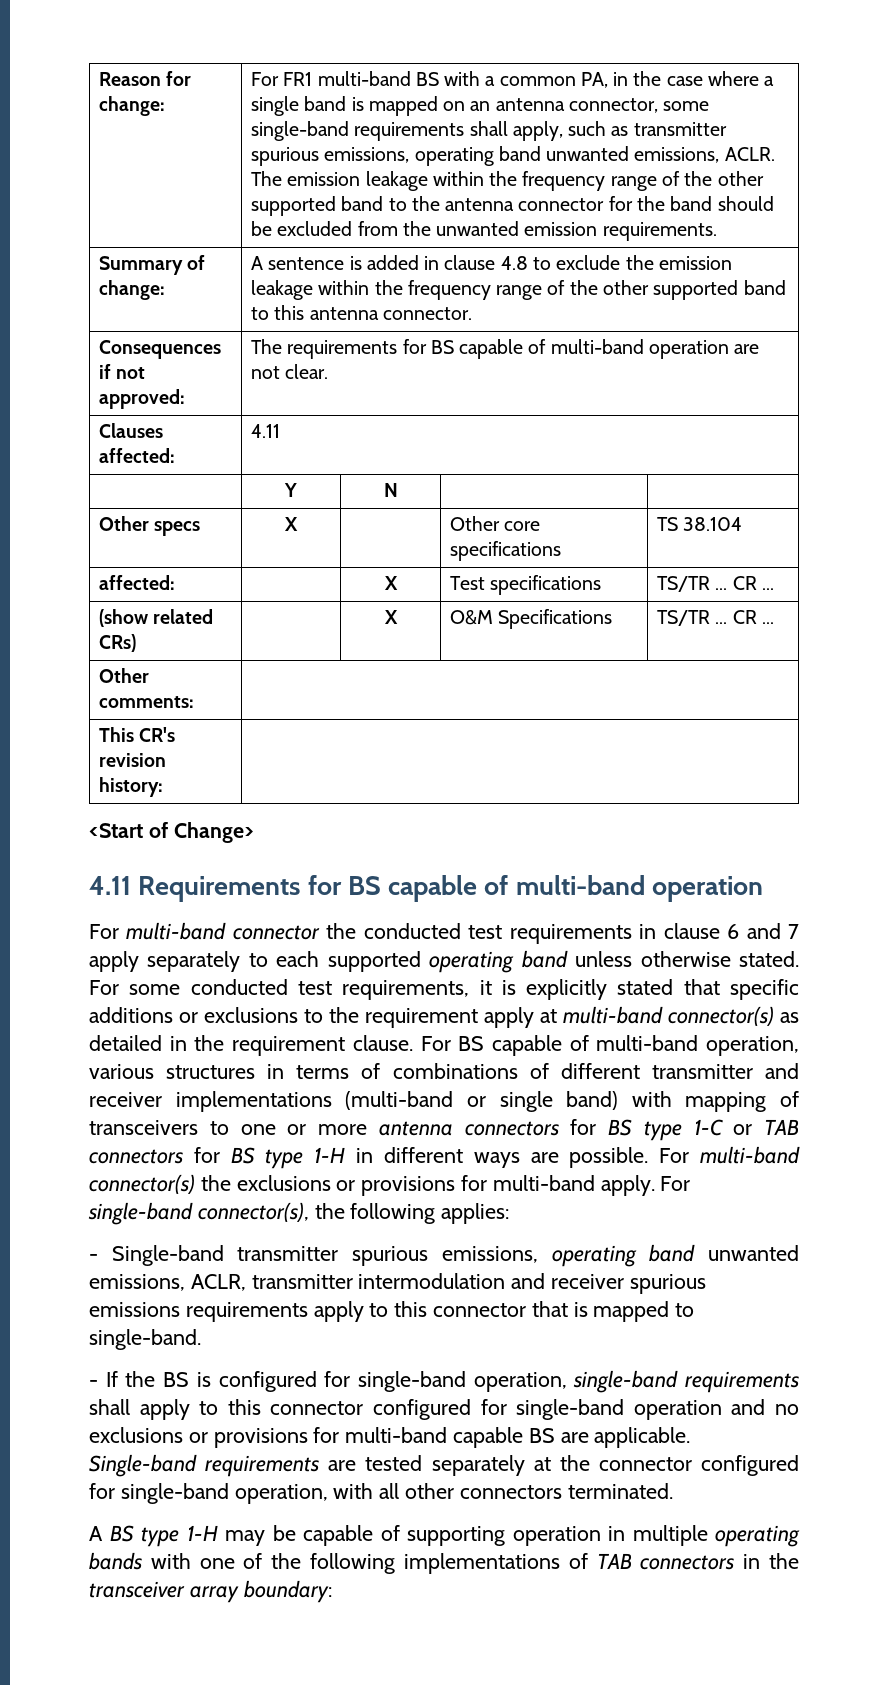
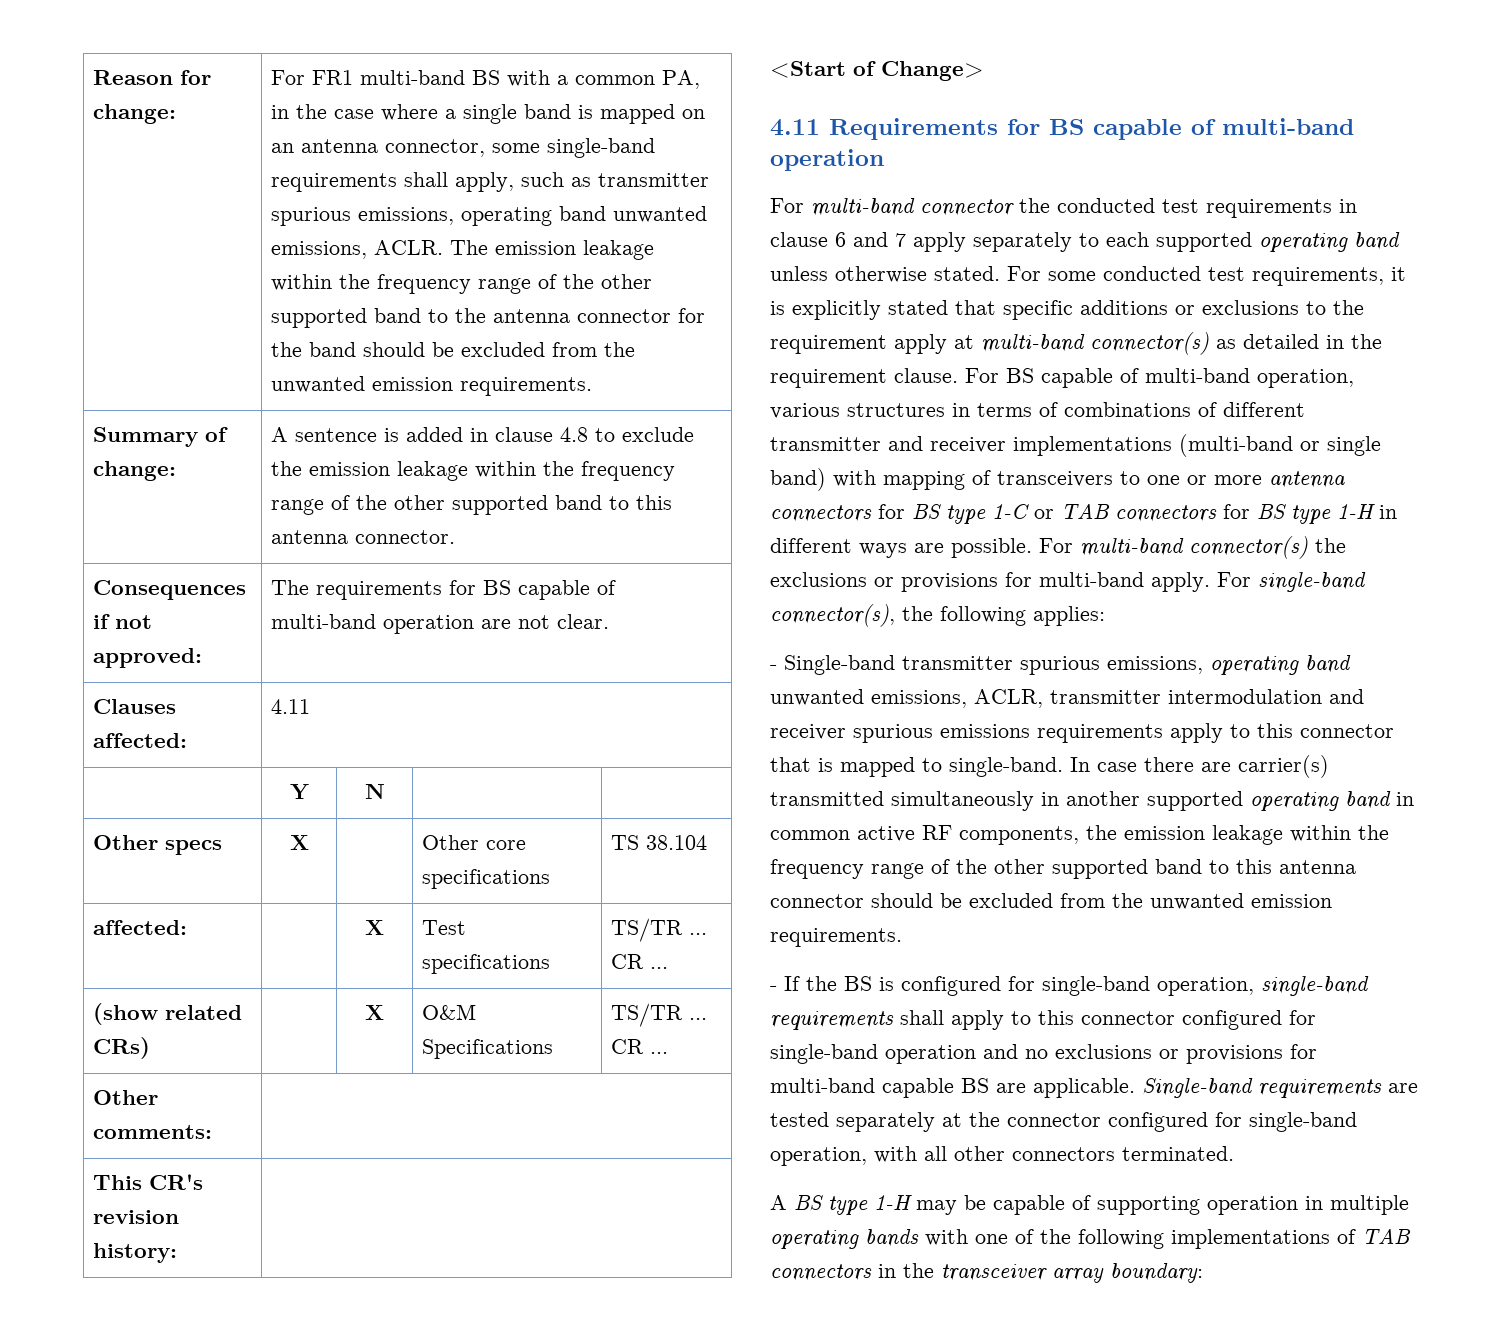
(201, 1339) none -> [1070,755,1329,778] [770,791,1414,811] [770,825,1389,845] [770,859,1356,879] [770,893,1332,910] [770,928,902,947] In case there are carrier(s) transmitted simultaneously in another supported operating band in common active RF components, the emission leakage within the frequency range of the other supported band to this antenna connector should be excluded from the unwanted emission requirements.

